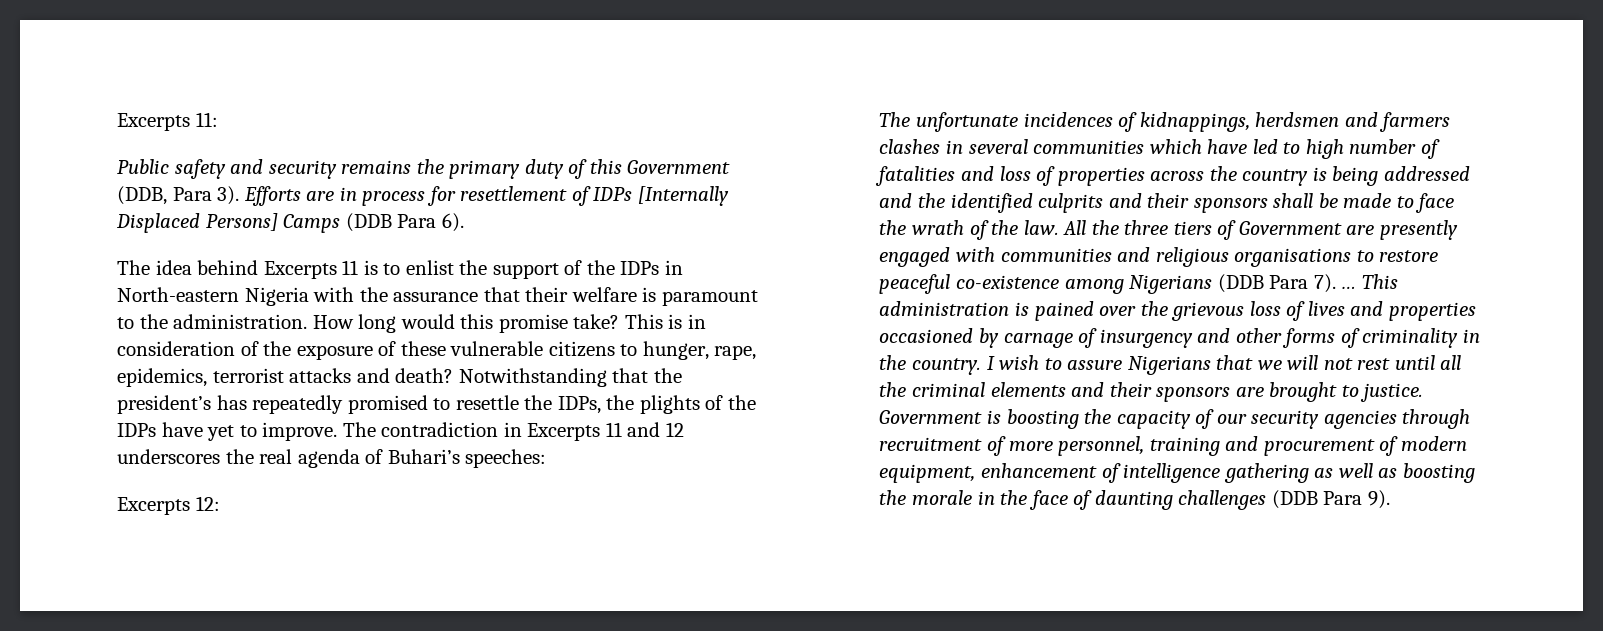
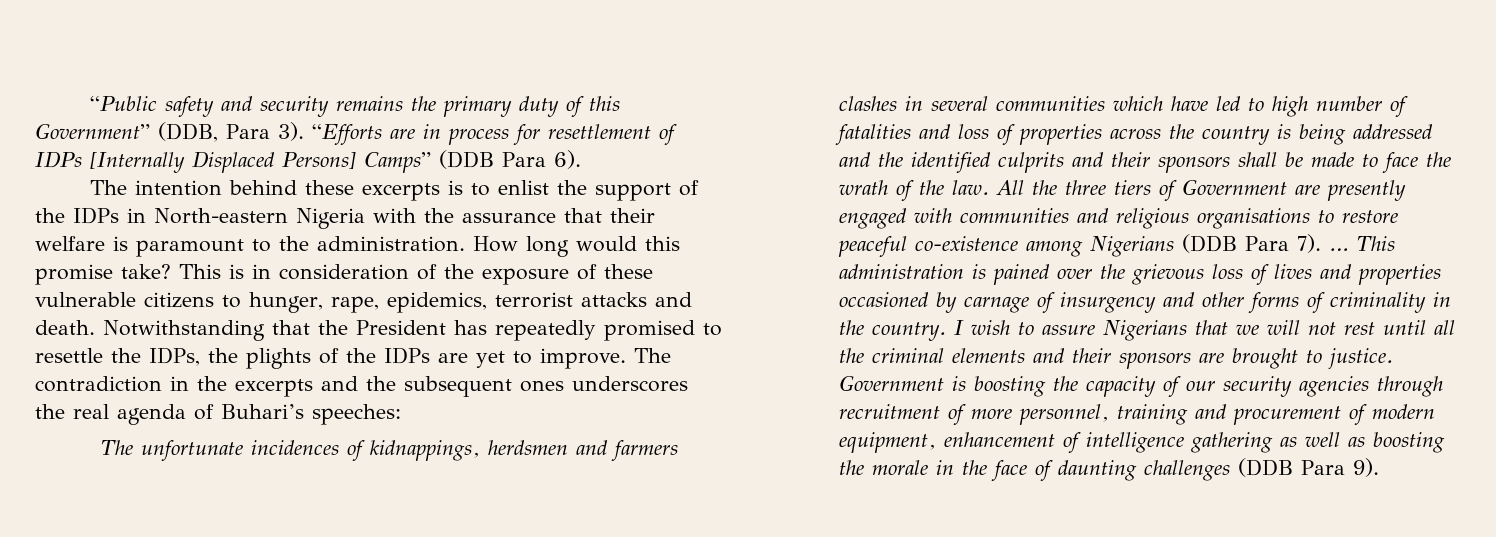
[117,112,218,131] [117,159,169,174] Excerpts 11: // Public -> [89,96,157,111] “Public
[627,160,731,174] Government -> [35,123,150,139] Government”
[243,186,301,206] Efforts -> [311,124,382,145] “Efforts
[283,214,341,233] Camps -> [363,152,431,173] Camps”
[155,260,359,279] idea behind Excerpts 11 -> [134,180,440,201] intention behind these excerpts
[395,368,454,383] death? -> [35,320,95,335] death.
[117,395,211,414] president’s -> [356,320,446,335] President
[161,422,203,437] have -> [438,353,468,363] are
[527,422,684,441] Excerpts 11 and 12 -> [197,376,564,397] the excerpts and the subsequent ones
[117,496,220,515] // Excerpts 12: -> (401, 414) none

